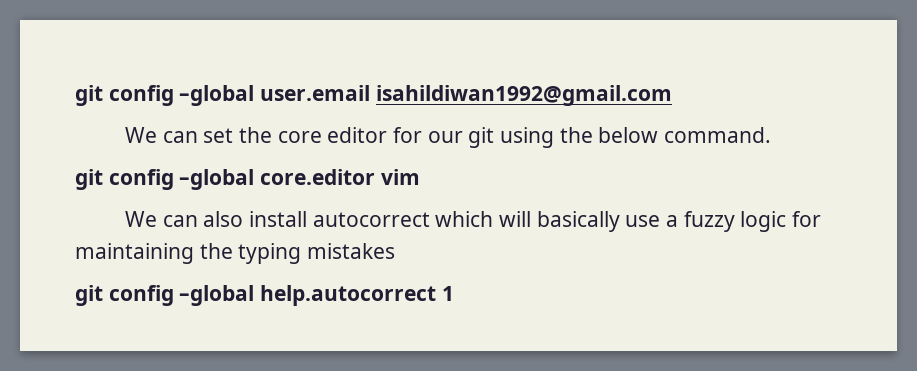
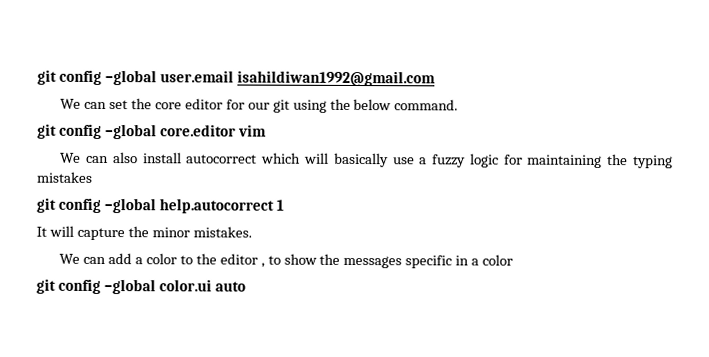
(454, 293) none -> [36,225,252,241] [59,253,514,269] [36,278,246,295] // It will capture the minor mistakes. // We can add a color to the editor , to show the messages specific in a color // git config –global color.ui auto

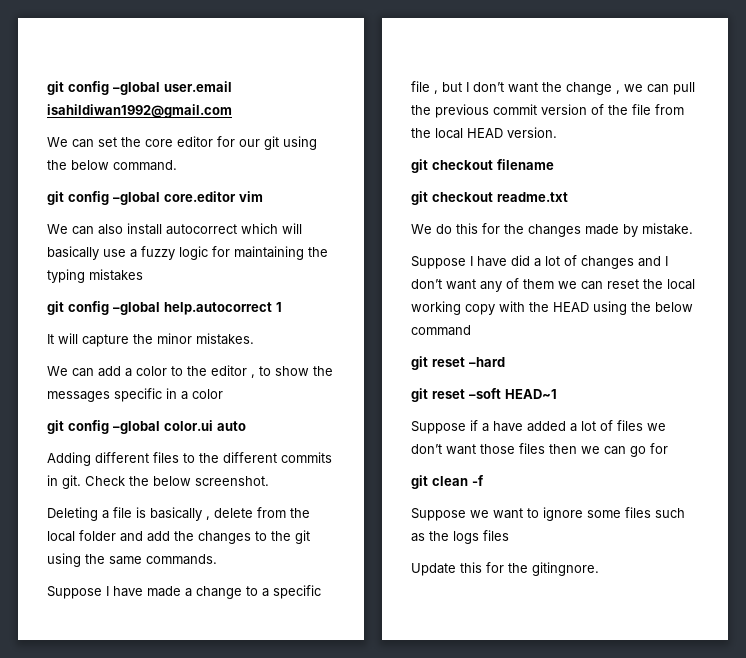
(246, 286) none -> [47,452,332,466] [47,475,269,489] [47,507,310,521] [47,530,310,544] [47,553,217,567] [47,585,321,599] [411,81,695,95] [411,104,684,118] [411,127,557,139] [411,159,554,173] [411,191,568,205] [411,223,693,237] [411,255,668,269] [411,278,695,292] [411,301,693,315] [411,325,471,336] [411,356,505,370] [411,388,557,402] [411,420,666,434] [411,443,668,457] [411,475,484,489] [411,507,685,521] [411,530,509,544] [411,562,599,576] // Adding different files to the different commits in git. Check the below screenshot. // Deleting a file is basically , delete from the local folder and add the changes to the git using the same commands. // Suppose I have made a change to a specific file , but I don’t want the change , we can pull the previous commit version of the file from the local HEAD version. // git checkout filename // git checkout readme.txt // We do this for the changes made by mistake. // Suppose I have did a lot of changes and I don’t want any of them we can reset the local working copy with the HEAD using the below command // git reset –hard // git reset –soft HEAD~1 // Suppose if a have added a lot of files we don’t want those files then we can go for // git clean -f // Suppose we want to ignore some files such as the logs files // Update this for the gitingnore.

